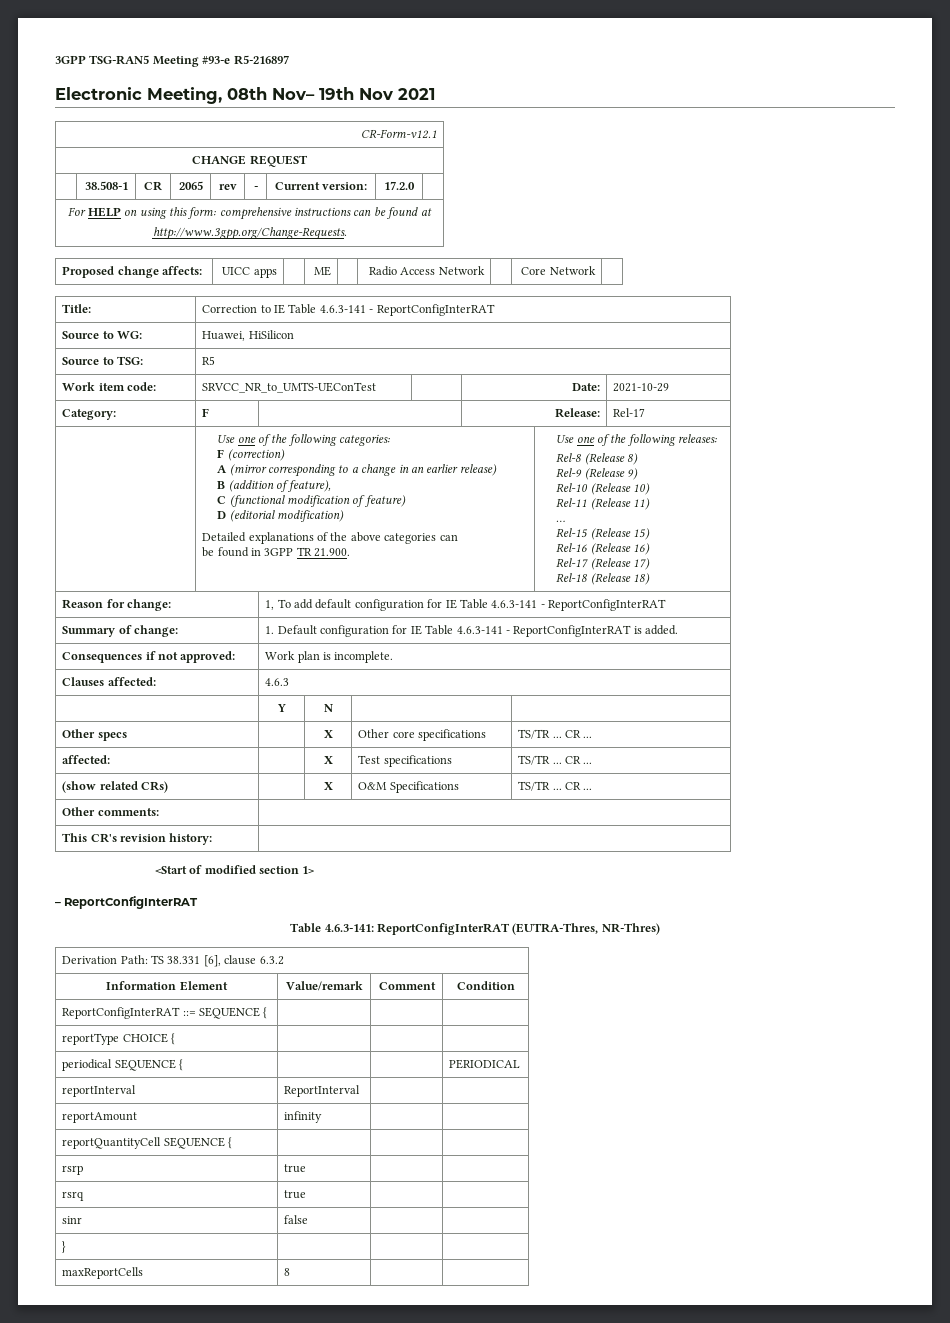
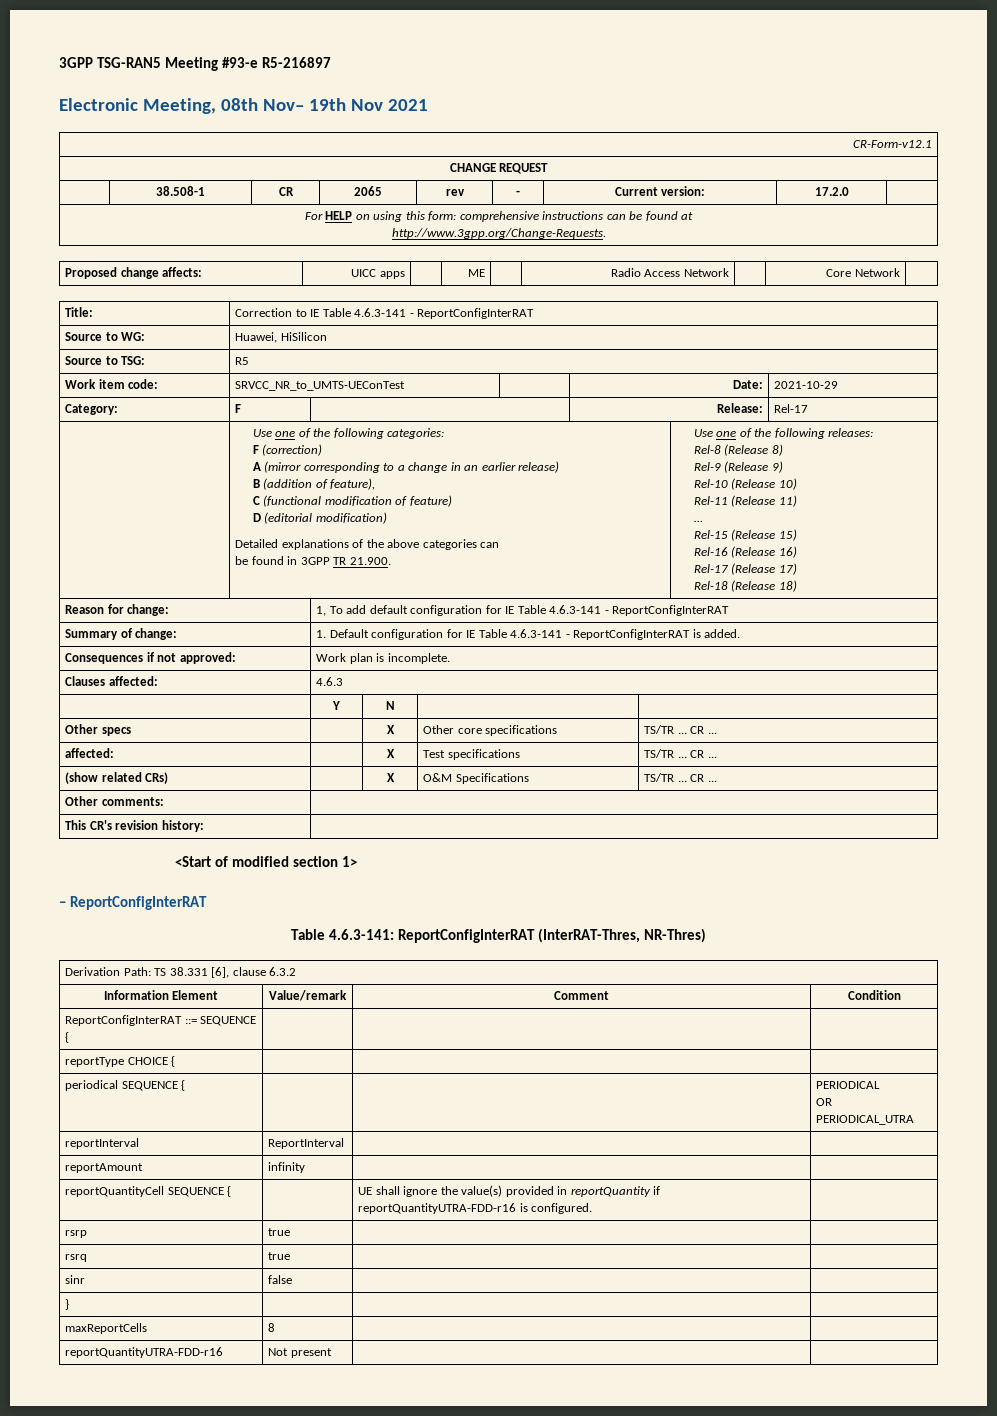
[512,923,599,935] (EUTRA-Thres, -> [537,928,640,943] (InterRAT-Thres,
(521, 1064) none -> [816,1098,833,1106] [816,1115,915,1125] // OR PERIODICAL_UTRA
(233, 1143) none -> [358,1185,661,1197] [358,1203,593,1214] UE shall ignore the value(s) provided in reportQuantity if reportQuantityUTRA-FDD-r16 is configured.
(291, 1272) none -> [65,1347,224,1358] [268,1348,332,1358] // reportQuantityUTRA-FDD-r16 | Not present | |

